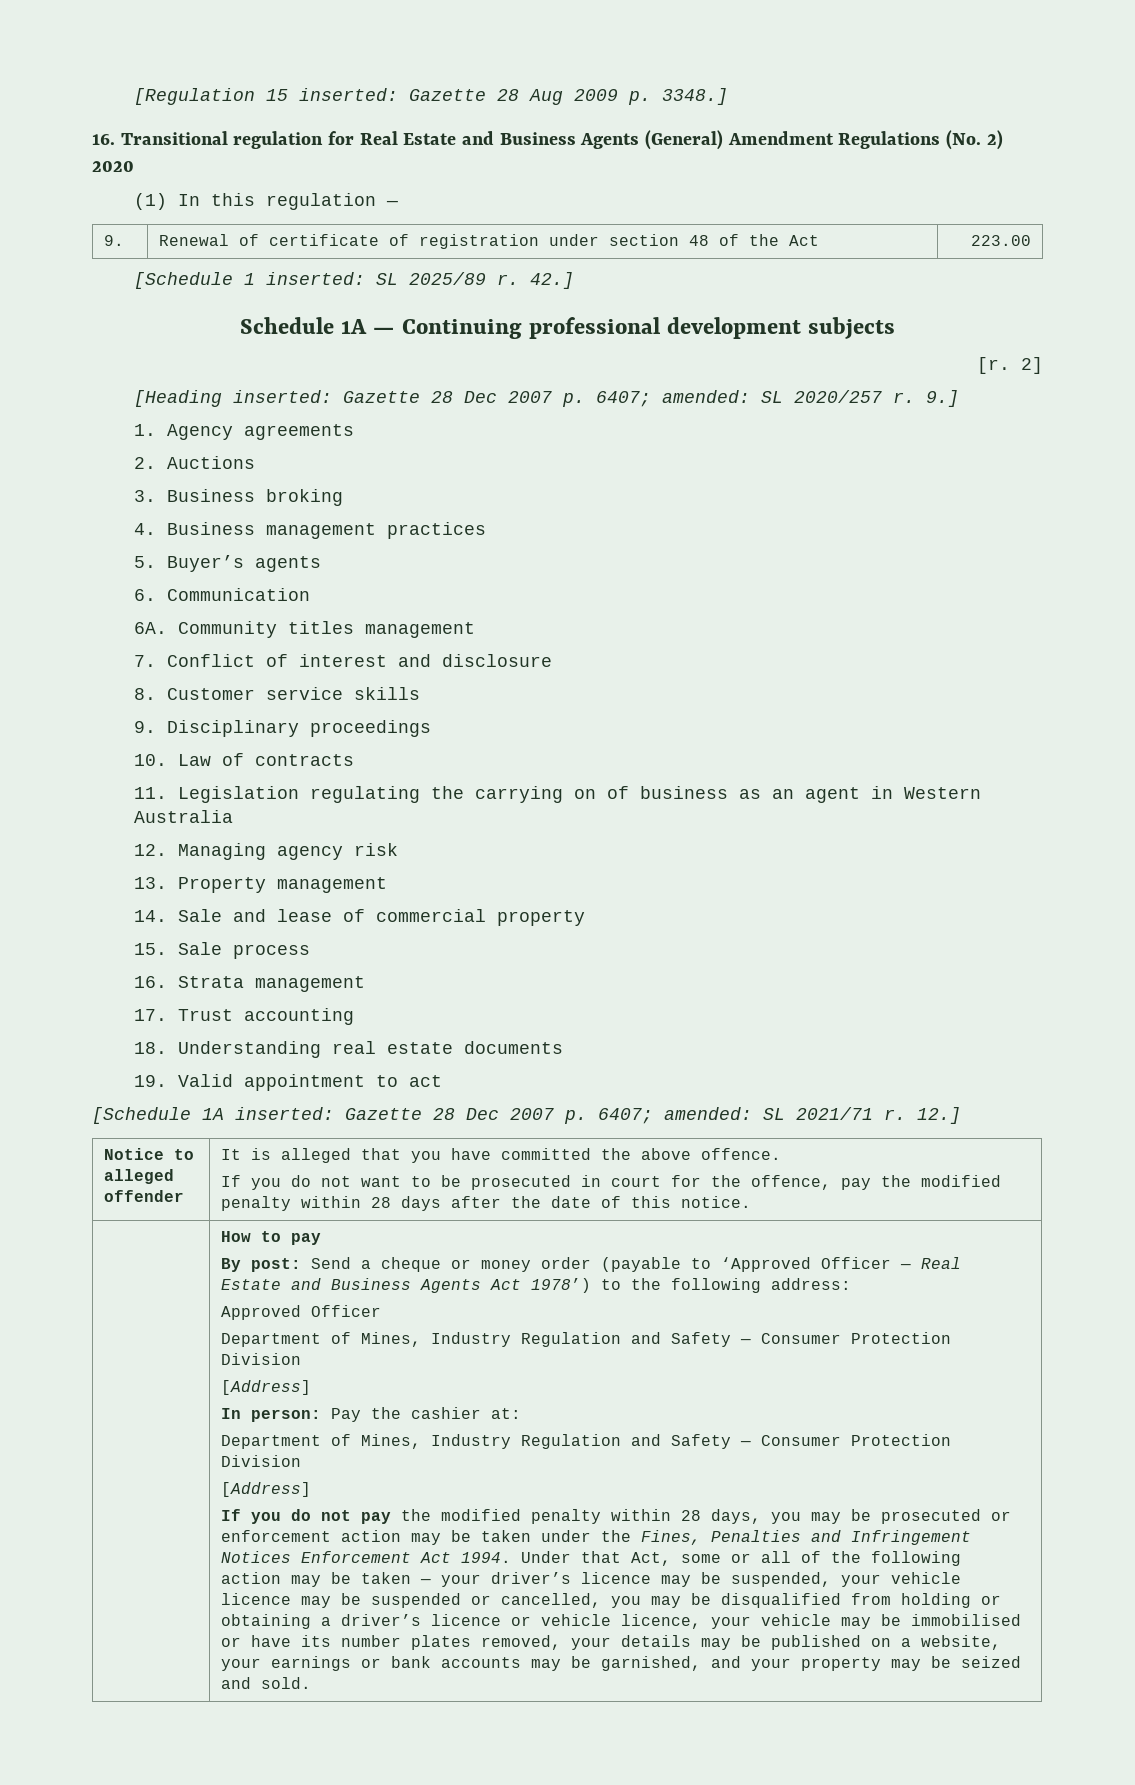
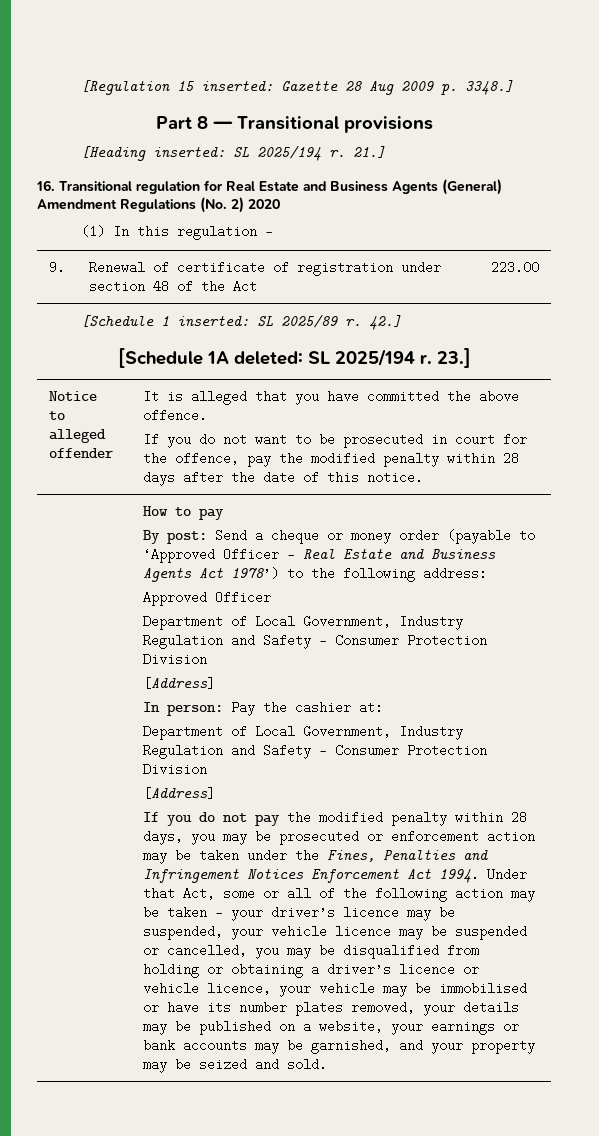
(728, 96) none -> [155,116,433,133] [80,145,385,161] // Part 8 — Transitional provisions // [Heading inserted: SL 2025/194 r. 21.]
[240,317,895,339] [977,357,1043,374] [133,390,959,407] [133,424,354,440] [133,456,255,469] [133,489,343,506] [133,522,486,539] [133,555,321,572] [133,588,310,601] [133,621,475,638] [133,654,552,667] [133,687,420,700] [133,720,431,737] [133,753,354,766] [133,786,981,803] [133,810,233,823] [133,843,398,860] [133,877,387,893] [133,909,585,926] [133,942,310,959] [133,976,365,992] [133,1008,354,1025] [133,1041,563,1058] [133,1074,442,1091] [92,1107,961,1124] Schedule 1A — Continuing professional development subjects // [r. 2] // [Heading inserted: Gazette 28 Dec 2007 p. 6407; amended: SL 2020/257 r. 9.] // 1. Agency agreements // 2. Auctions // 3. Business broking // 4. Business management practices // 5. Buyer’s agents // 6. Communication // 6A. Community titles management // 7. Conflict of interest and disclosure // 8. Customer service skills // 9. Disciplinary proceedings // 10. Law of contracts // 11. Legislation regulating the carrying on of business as an agent in Western Australia // 12. Managing agency risk // 13. Property management // 14. Sale and lease of commercial property // 15. Sale process // 16. Strata management // 17. Trust accounting // 18. Understanding real estate documents // 19. Valid appointment to act // [Schedule 1A inserted: Gazette 28 Dec 2007 p. 6407; amended: SL 2021/71 r. 12.] -> [117,348,471,368] [Schedule 1A deleted: SL 2025/194 r. 23.]
[360,1332,421,1347] Mines, -> [254,615,391,628] Local Government,
[360,1434,421,1449] Mines, -> [254,725,391,738] Local Government,

